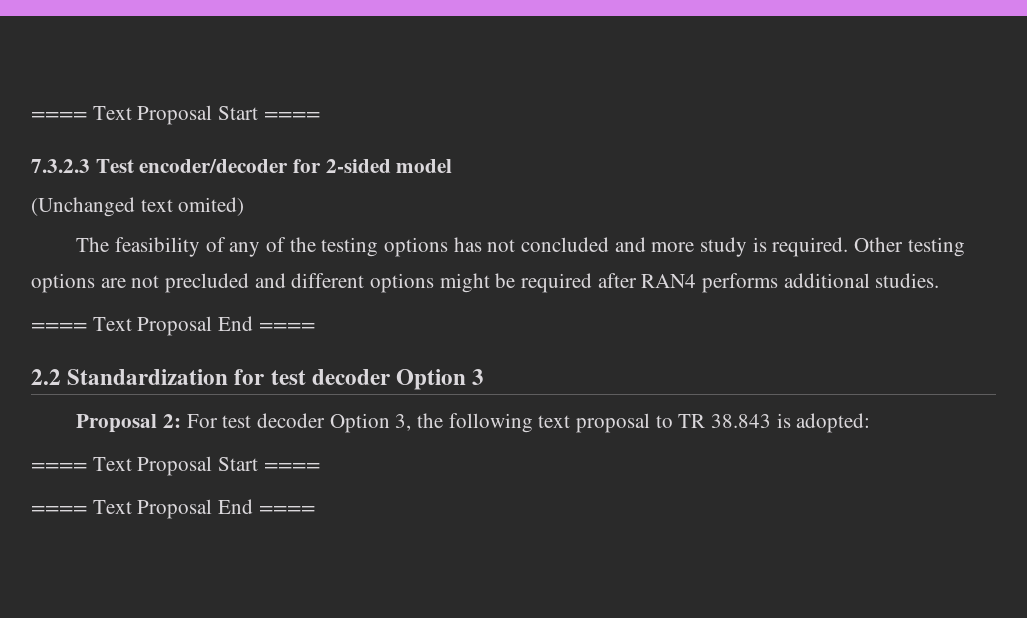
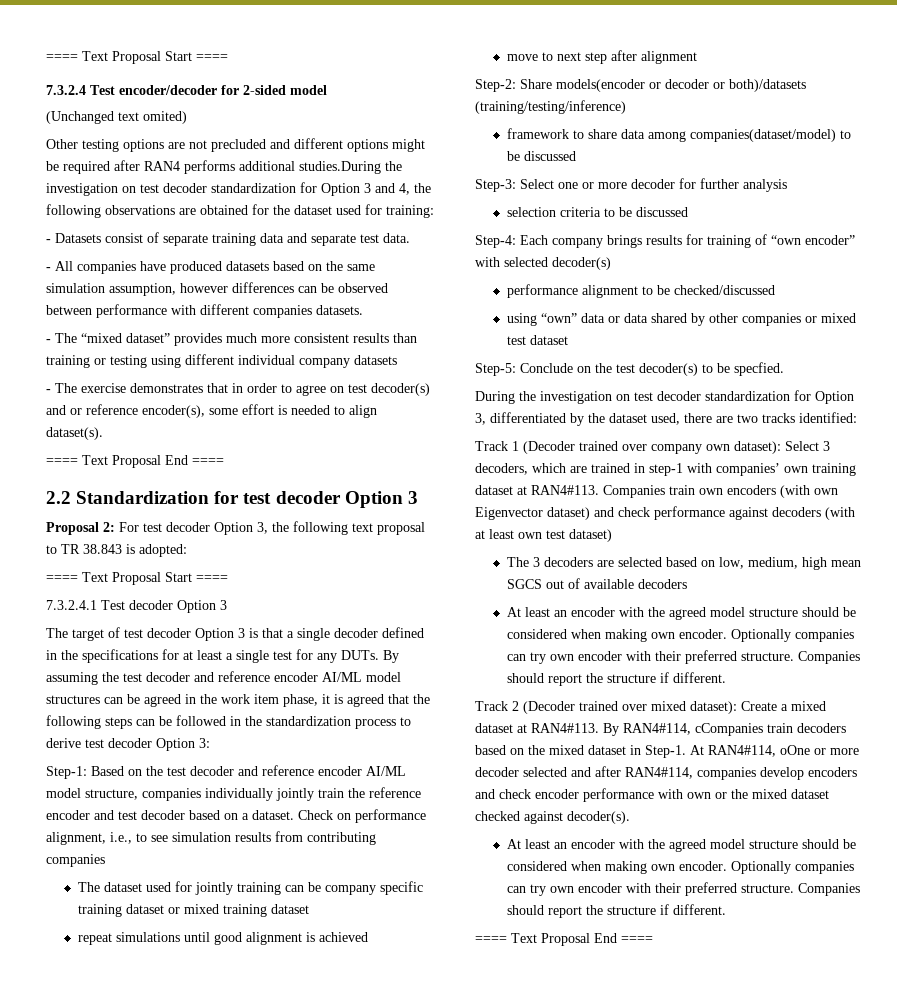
[31,105,320,125] [31,159,90,173] ==== Text Proposal Start ==== // 7.3.2.3 -> [46,51,228,64] [46,85,86,95] ==== Text Proposal Start ==== // 7.3.2.4
[76,237,849,257] The feasibility of any of the testing options has not concluded and more study is required. -> (187, 117) none
[875,273,940,288] studies. -> [299,161,402,174] [46,182,431,196] [46,204,434,218] [46,232,410,246] [46,261,375,274] [46,282,388,296] [46,304,363,318] [46,333,417,346] [46,354,397,368] [46,383,430,396] [46,404,377,418] [46,427,103,440] studies.During the investigation on test decoder standardization for Option 3 and 4, the following observations are obtained for the dataset used for training: // - Datasets consist of separate training data and separate test data. // - All companies have produced datasets based on the same simulation assumption, however differences can be observed between performance with different companies datasets. // - The “mixed dataset” provides much more consistent results than training or testing using different individual company datasets // - The exercise demonstrates that in order to agree on test decoder(s) and or reference encoder(s), some effort is needed to align dataset(s).
(320, 467) none -> [46,600,227,613] [46,627,424,641] [46,649,399,663] [46,671,401,685] [46,694,430,707] [46,715,411,729] [46,738,210,751] [46,765,406,779] [46,787,421,801] [46,809,426,823] [46,831,376,845] [46,854,105,867] [77,881,423,895] [77,904,309,917] [77,932,368,945] [506,50,697,64] [475,79,806,92] [475,100,626,114] [506,128,851,142] [506,151,576,161] [475,178,787,192] [506,207,688,217] [475,234,855,248] [475,257,611,270] [506,284,775,298] [506,313,856,326] [506,335,568,345] [475,362,784,376] [475,390,854,404] [475,412,857,426] [475,441,830,454] [475,463,856,476] [475,485,838,498] [475,506,855,520] [475,529,612,542] [506,557,861,570] [506,578,687,589] [506,607,856,620] [506,629,854,642] [506,650,860,664] [506,672,726,686] [475,701,826,714] [475,723,846,736] [475,745,859,758] [475,766,857,780] [475,788,829,802] [475,811,630,824] [506,839,856,852] [506,861,854,874] [506,882,860,896] [506,904,726,918] // 7.3.2.4.1 Test decoder Option 3 // The target of test decoder Option 3 is that a single decoder defined in the specifications for at least a single test for any DUTs. By assuming the test decoder and reference encoder AI/ML model structures can be agreed in the work item phase, it is agreed that the following steps can be followed in the standardization process to derive test decoder Option 3: // Step-1: Based on the test decoder and reference encoder AI/ML model structure, companies individually jointly train the reference encoder and test decoder based on a dataset. Check on performance alignment, i.e., to see simulation results from contributing companies // The dataset used for jointly training can be company specific training dataset or mixed training dataset // repeat simulations until good alignment is achieved // move to next step after alignment // Step-2: Share models(encoder or decoder or both)/datasets (training/testing/inference) // framework to share data among companies(dataset/model) to be discussed // Step-3: Select one or more decoder for further analysis // selection criteria to be discussed // Step-4: Each company brings results for training of “own encoder” with selected decoder(s) // performance alignment to be checked/discussed // using “own” data or data shared by other companies or mixed test dataset // Step-5: Conclude on the test decoder(s) to be specfied. // During the investigation on test decoder standardization for Option 3, differentiated by the dataset used, there are two tracks identified: // Track 1 (Decoder trained over company own dataset): Select 3 decoders, which are trained in step-1 with companies’ own training dataset at RAN4#113. Companies train own encoders (with own Eigenvector dataset) and check performance against decoders (with at least own test dataset) // The 3 decoders are selected based on low, medium, high mean SGCS out of available decoders // At least an encoder with the agreed model structure should be considered when making own encoder. Optionally companies can try own encoder with their preferred structure. Companies should report the structure if different. // Track 2 (Decoder trained over mixed dataset): Create a mixed dataset at RAN4#113. By RAN4#114, cCompanies train decoders based on the mixed dataset in Step-1. At RAN4#114, oOne or more decoder selected and after RAN4#114, companies develop encoders and check encoder performance with own or the mixed dataset checked against decoder(s). // At least an encoder with the agreed model structure should be considered when making own encoder. Optionally companies can try own encoder with their preferred structure. Companies should report the structure if different.

